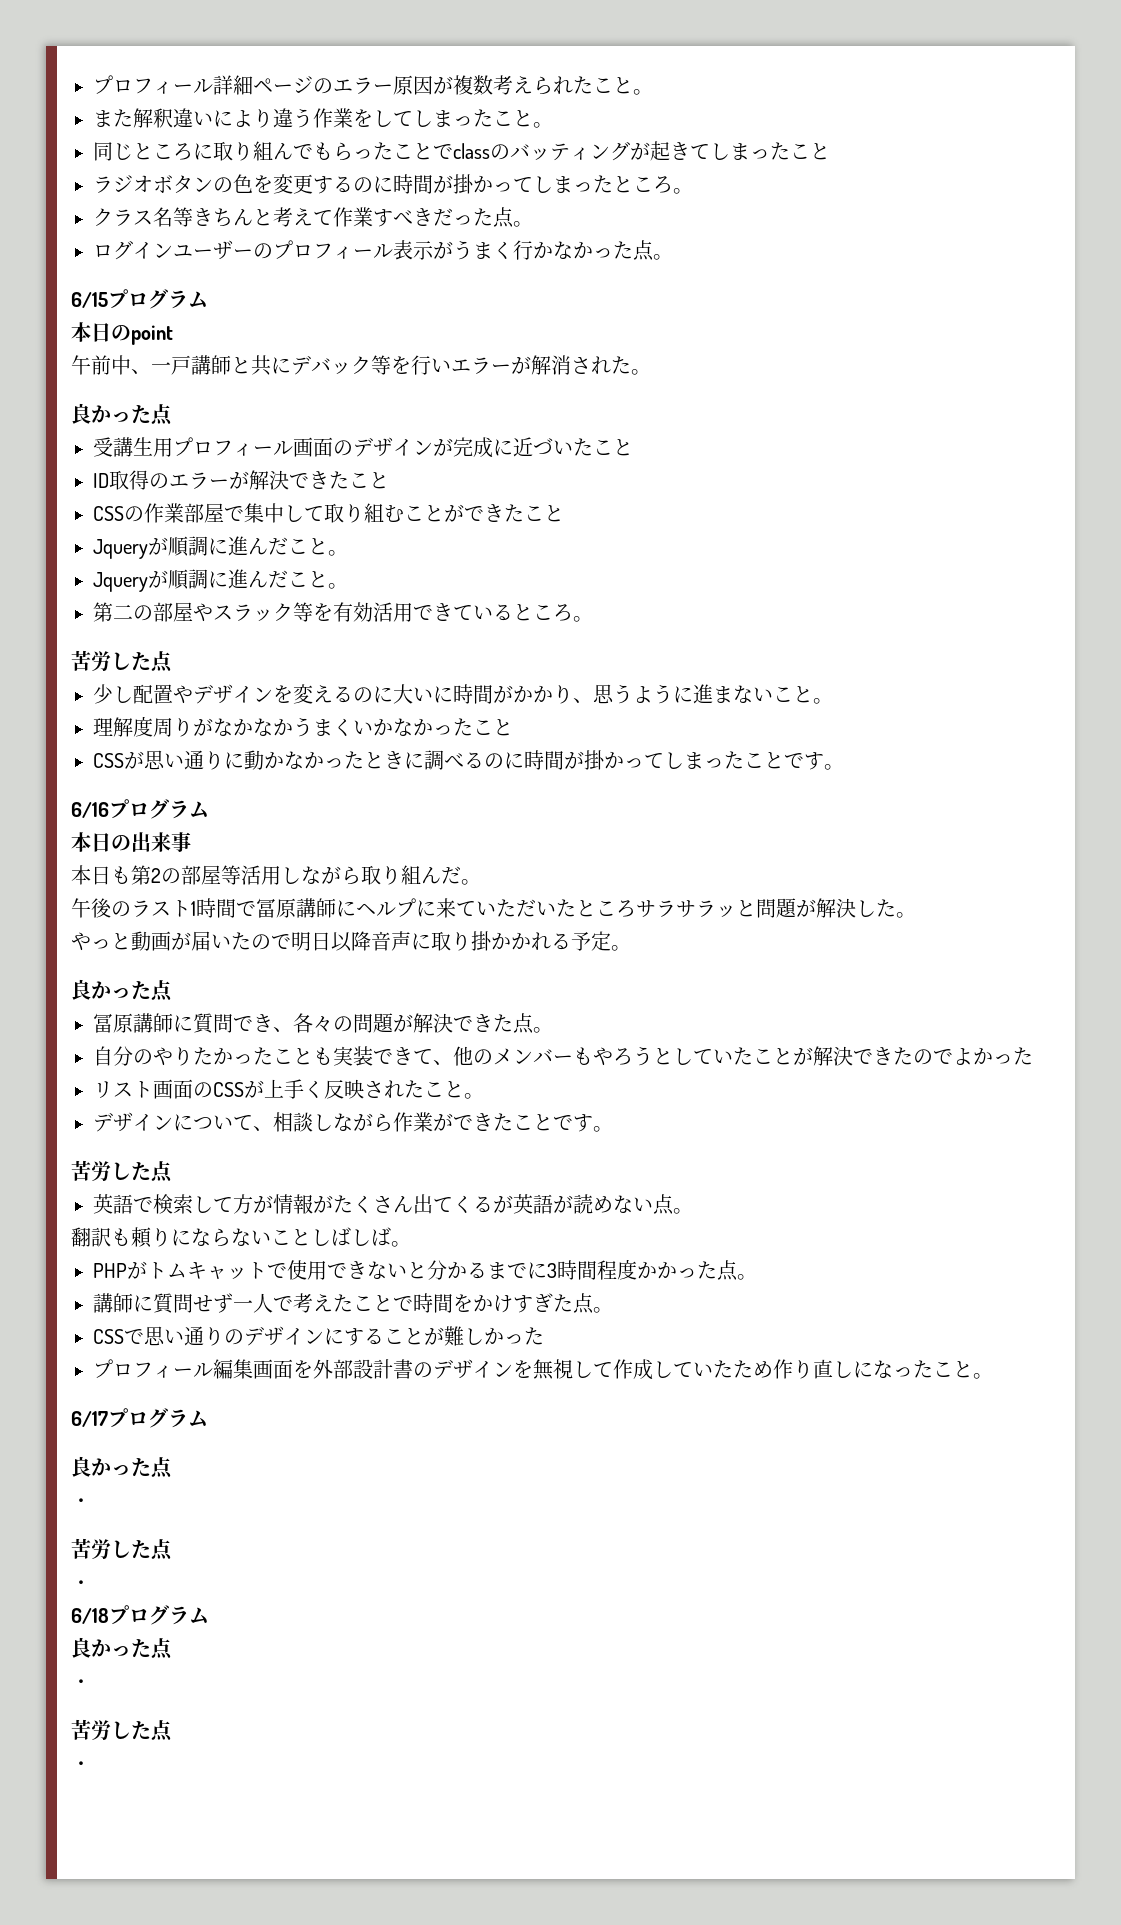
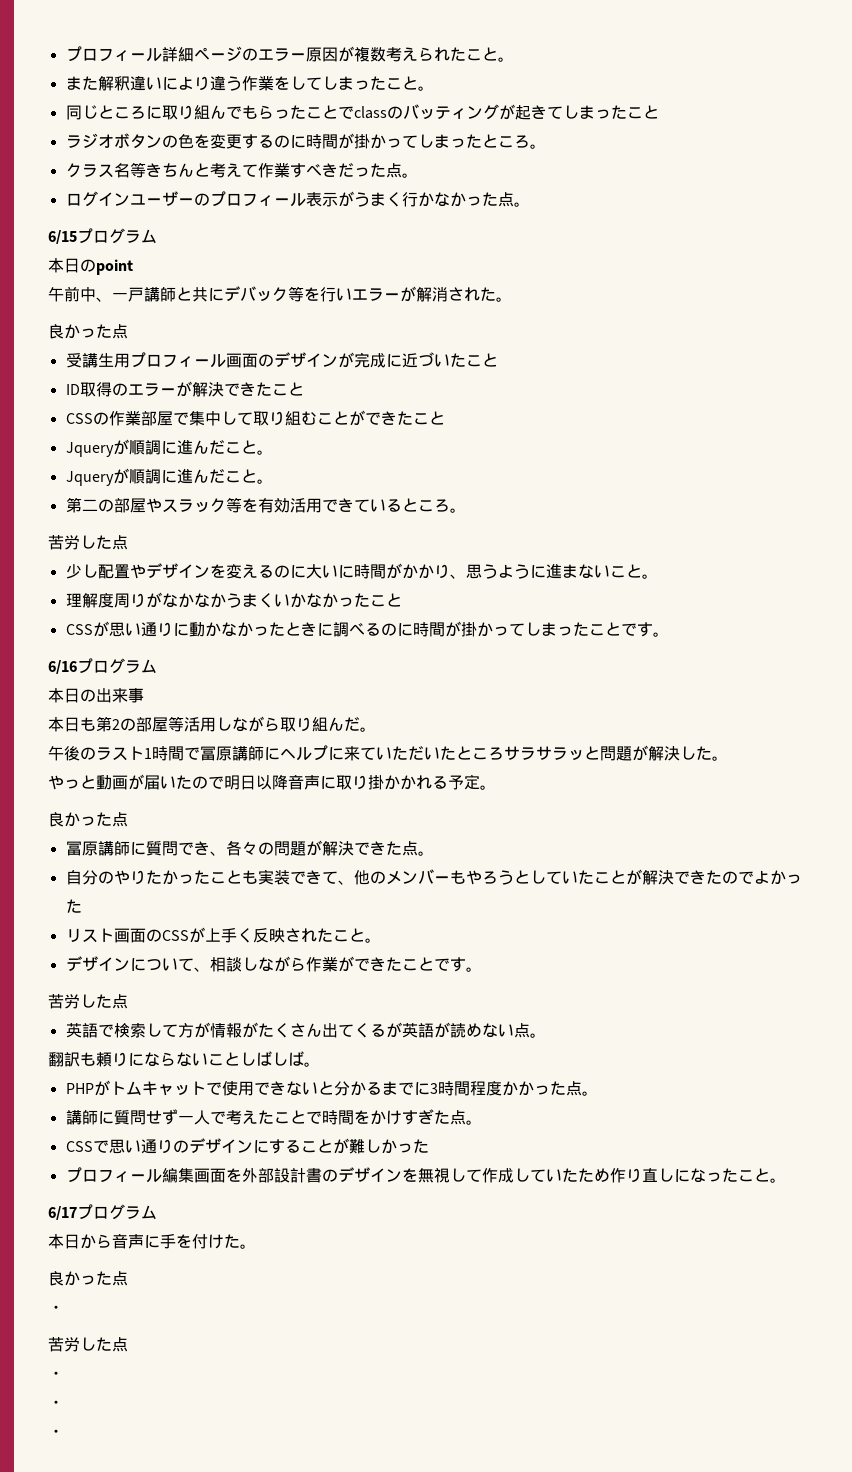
(208, 1418) none -> [48,1233,256,1249] // 本日から音声に手を付けた。
[71,1605,209,1625] [71,1637,173,1660] [71,1679,91,1689] [71,1719,173,1742] 6/18プログラム // 良かった点 // ・ // 苦労した点 -> [48,1400,64,1408] ・

